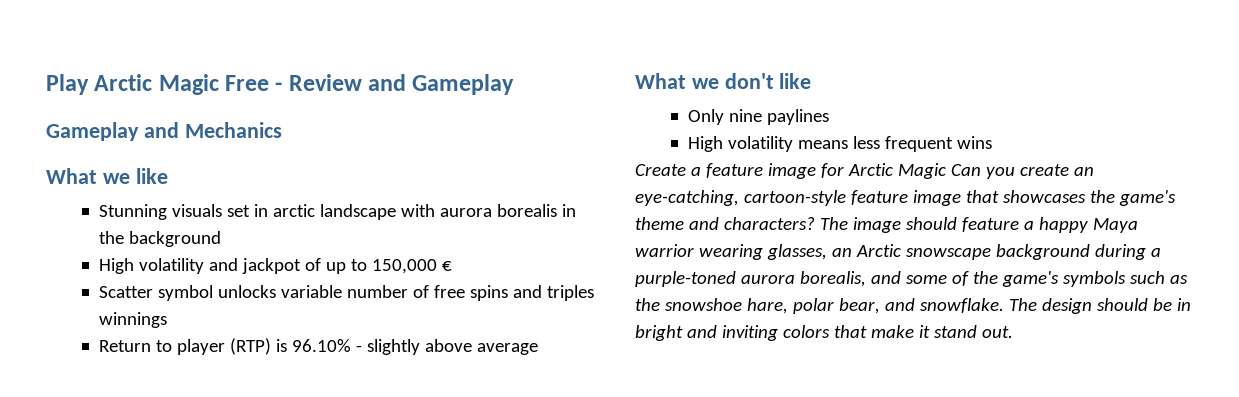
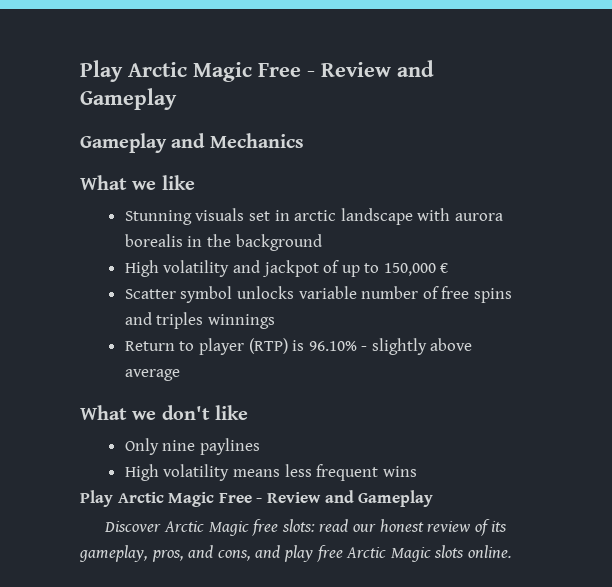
[635,163,1094,179] [635,190,1176,206] [635,217,1138,233] [635,244,1161,260] [635,271,1188,287] [635,298,1191,314] [635,325,1013,341] Create a feature image for Arctic Magic Can you create an eye-catching, cartoon-style feature image that showcases the game's theme and characters? The image should feature a happy Maya warrior wearing glasses, an Arctic snowscape background during a purple-toned aurora borealis, and some of the game's symbols such as the snowshoe hare, polar bear, and snowflake. The design should be in bright and inviting colors that make it stand out. -> [80,490,434,507] [104,519,508,536] [79,545,512,562] Play Arctic Magic Free - Review and Gameplay // Discover Arctic Magic free slots: read our honest review of its gameplay, pros, and cons, and play free Arctic Magic slots online.

